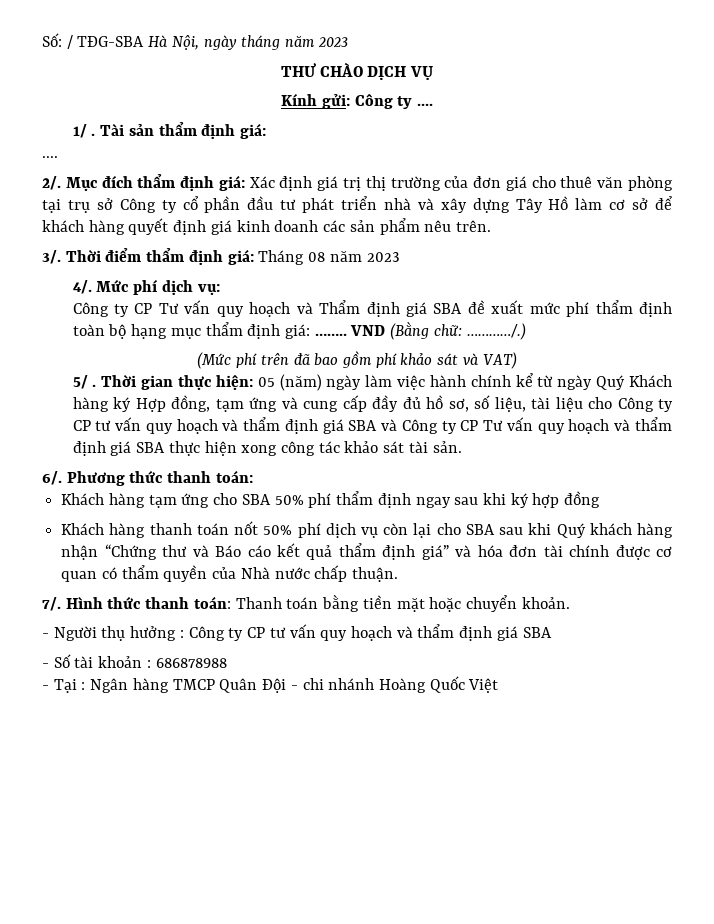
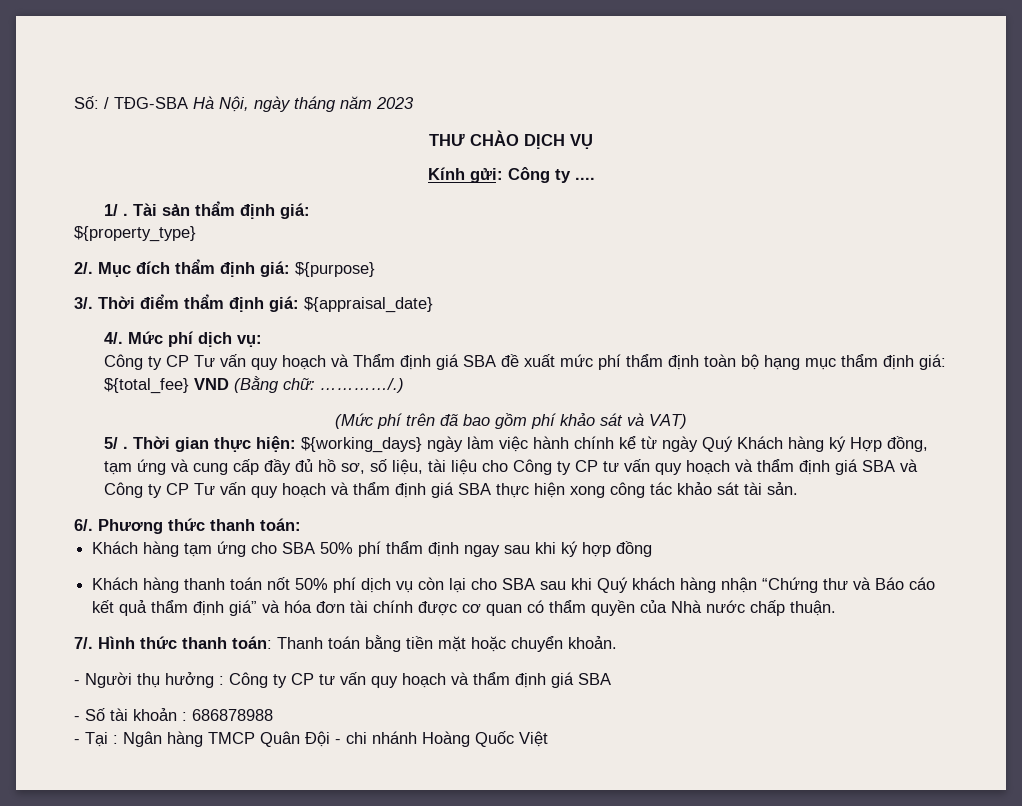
[42,156,58,158] .... -> [74,226,196,242] ${property_type}
[249,176,673,191] [42,196,672,213] [42,218,491,235] Xác định giá trị thị trường của đơn giá cho thuê văn phòng tại trụ sở Công ty cổ phần đầu tư phát triển nhà và xây dựng Tây Hồ làm cơ sở để khách hàng quyết định giá kinh doanh các sản phẩm nêu trên. -> [295,262,375,277] ${purpose}
[258,250,400,265] Tháng 08 năm 2023 -> [304,297,433,313] ${appraisal_date}
[314,333,347,336] …….. -> [104,378,190,394] ${total_fee}
[257,374,322,391] 05 (năm) -> [301,437,423,453] ${working_days}

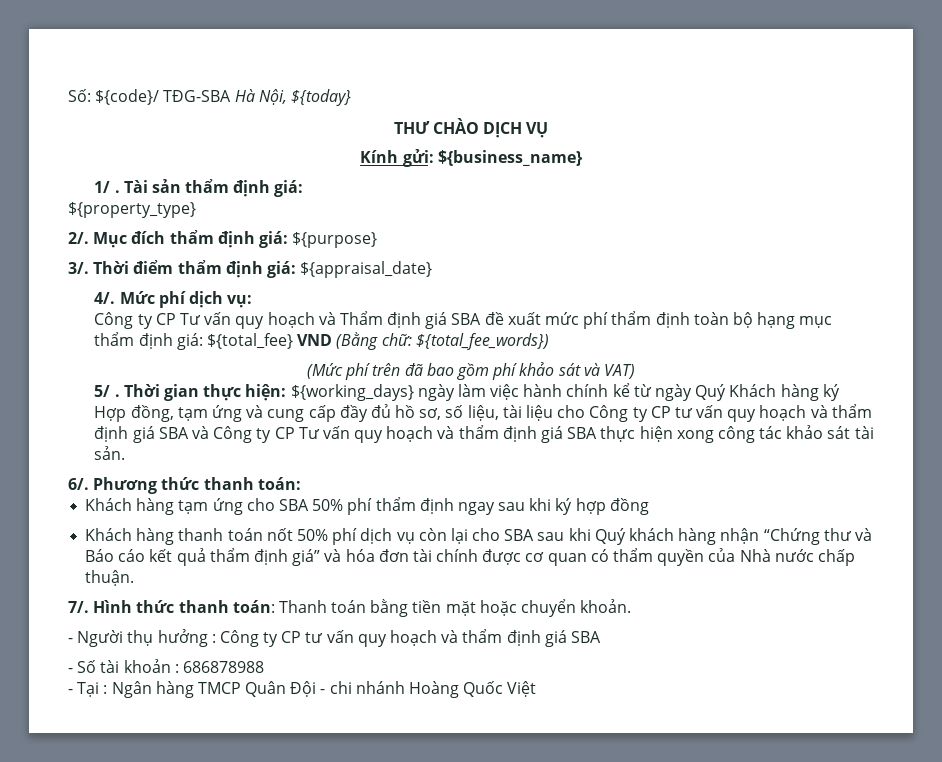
[104,97,109,109] / -> [95,89,160,105] ${code}/
[254,96,414,112] ngày tháng năm 2023 -> [290,89,351,106] ${today}
[507,167,595,183] Công ty .... -> [437,150,583,166] ${business_name}
[320,378,405,393] …………/.) -> [415,333,549,350] ${total_fee_words})

